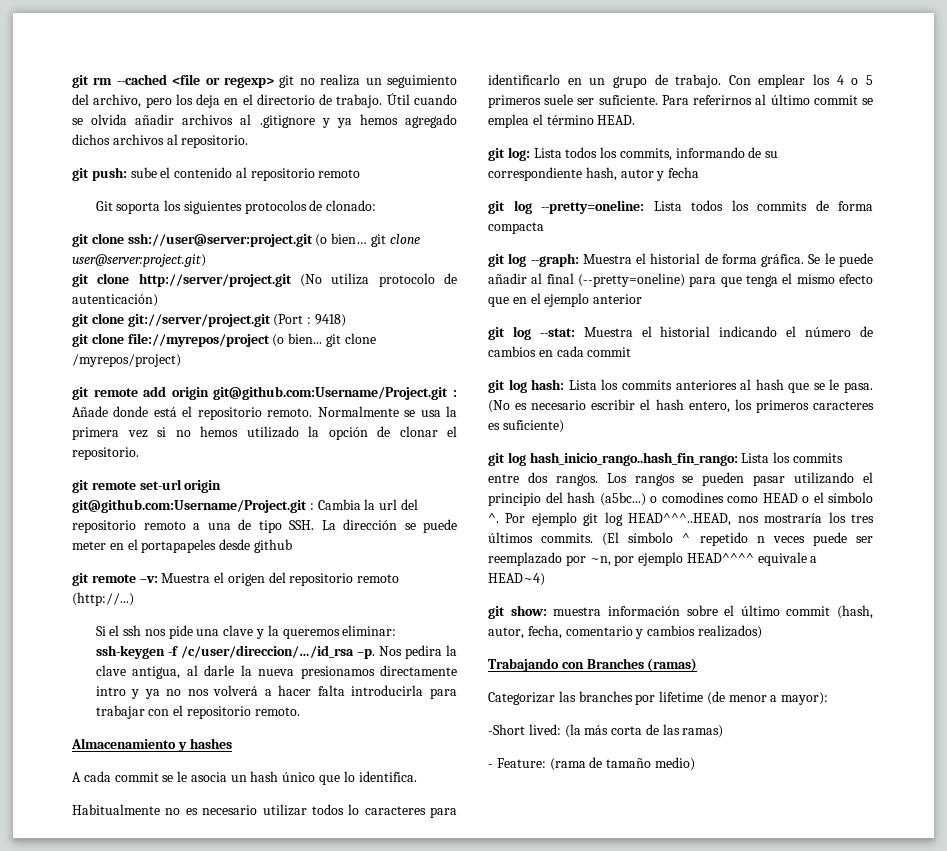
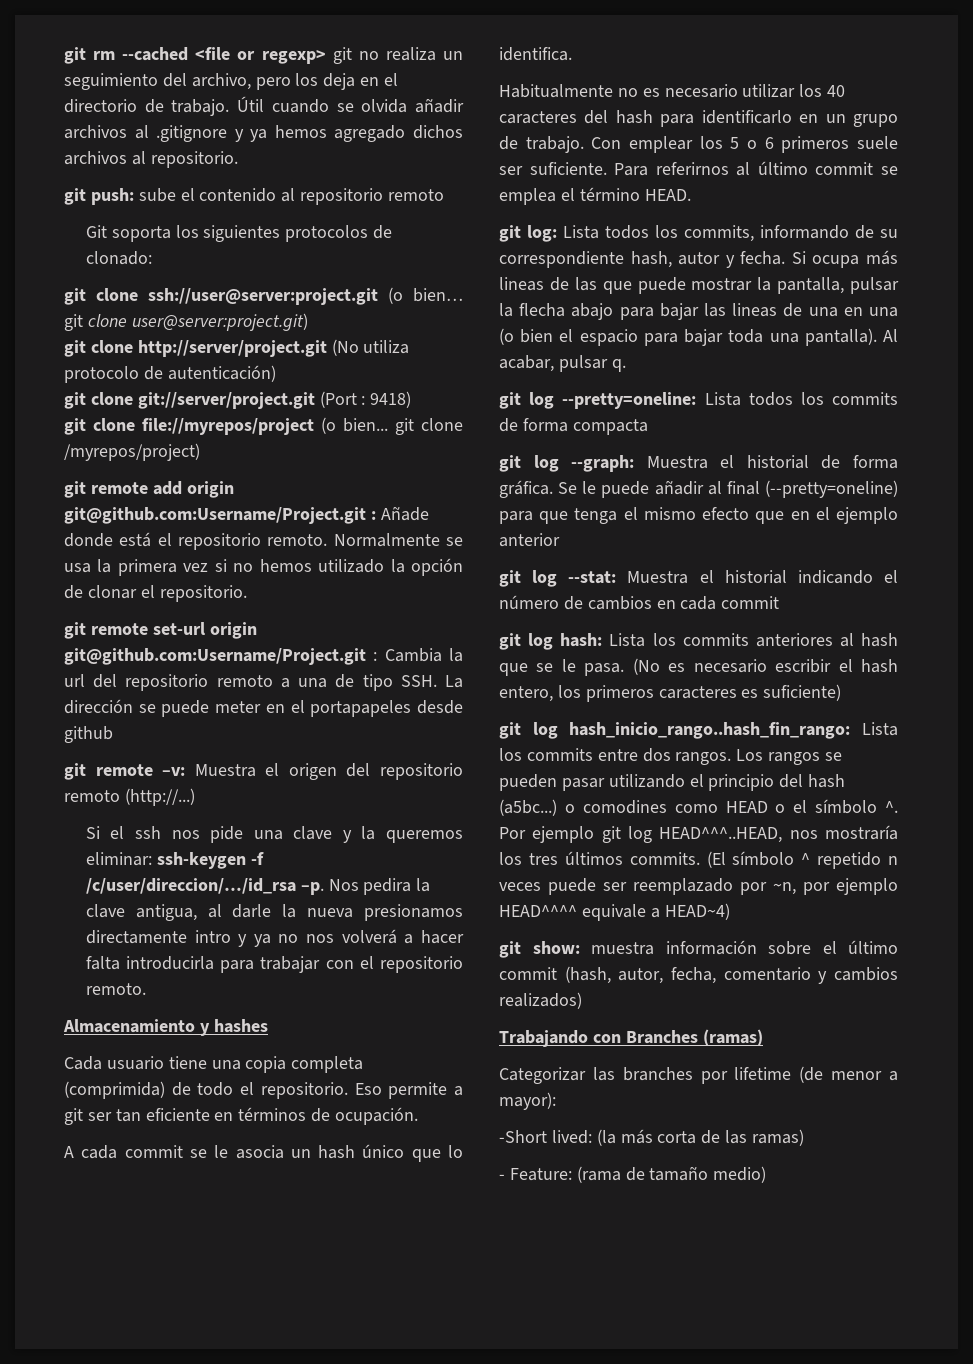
(232, 743) none -> [64,1056,364,1073] [64,1081,464,1099] [64,1107,419,1125] // Cada usuario tiene una copia completa (comprimida) de todo el repositorio. Eso permite a git ser tan eficiente en términos de ocupación.
[311,804,426,815] todos lo caracteres -> [799,84,846,97] [499,110,653,124] los 40 caracteres del hash
[836,75,873,85] 4 o 5 -> [730,137,774,149] 5 o 6
[668,167,700,178] fecha -> [740,250,898,268] [499,277,899,294] [499,303,898,320] [499,328,898,346] [499,355,626,372] fecha. Si ocupa más lineas de las que puede mostrar la pantalla, pulsar la flecha abajo para bajar las lineas de una en una (o bien el espacio para bajar toda una pantalla). Al acabar, pulsar q.

